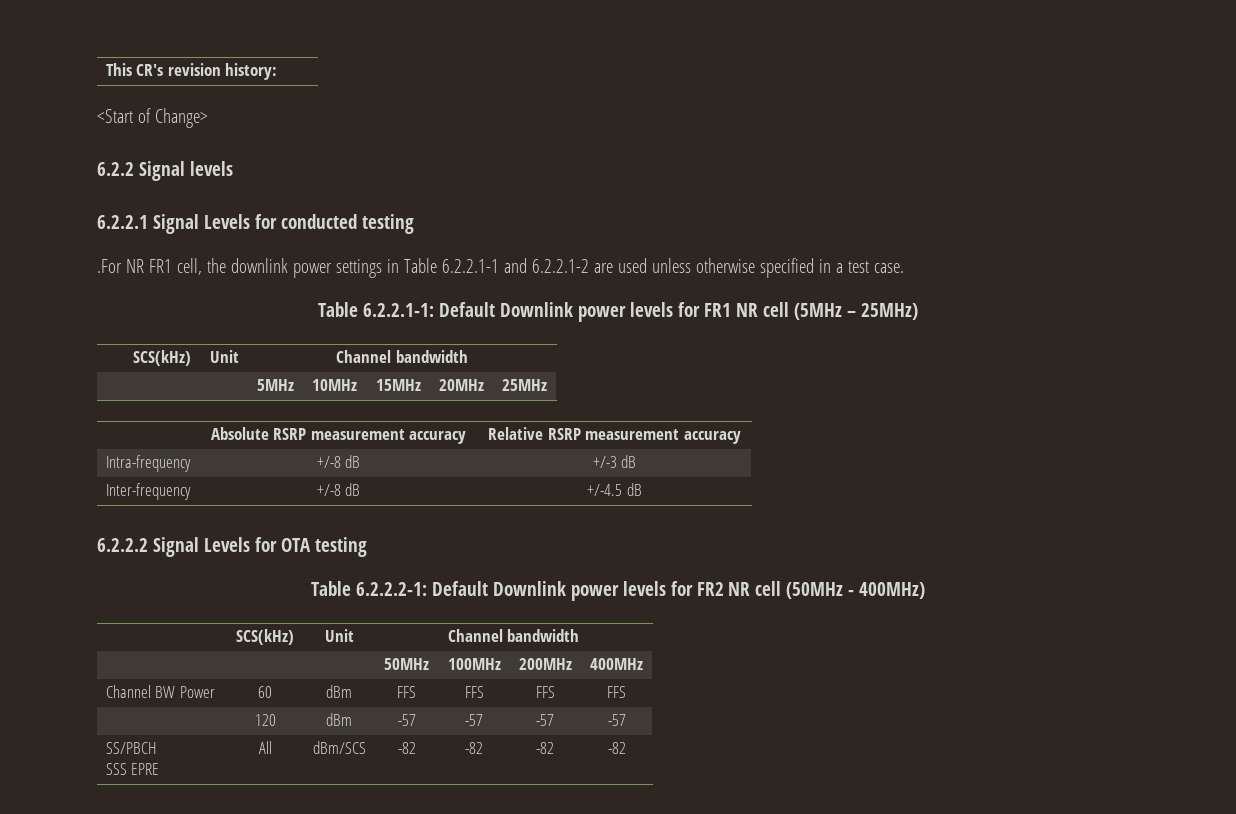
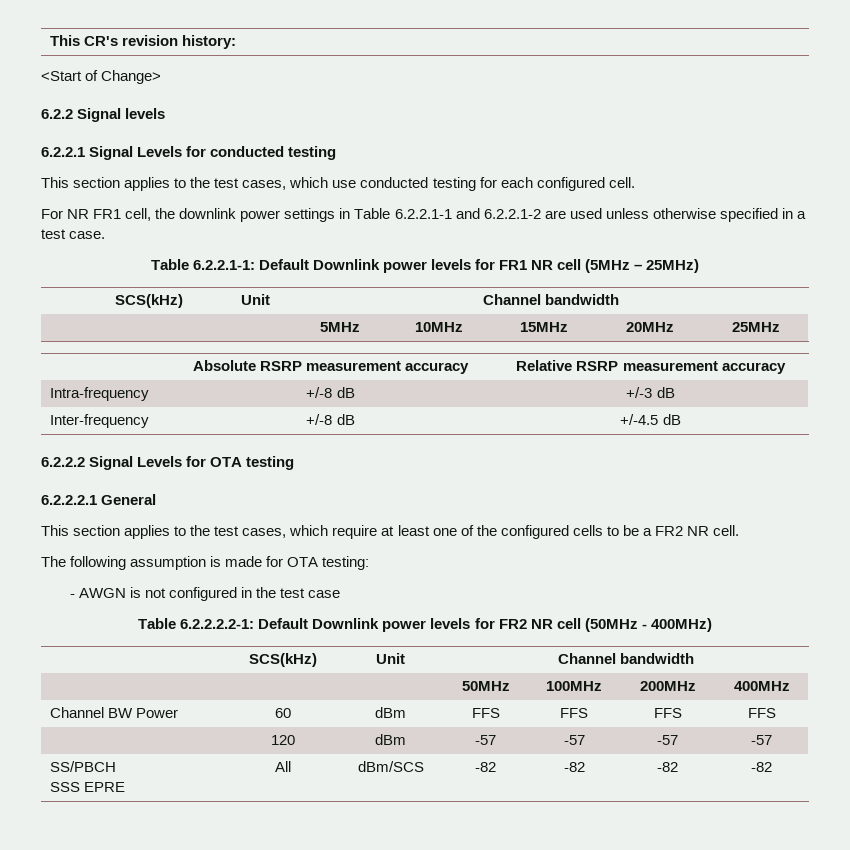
[97,259,122,273] .For -> [41,177,635,191] [41,209,63,219] This section applies to the test cases, which use conducted testing for each configured cell. // For
[310,581,427,596] // Table 6.2.2.2-1: -> [41,494,157,505] [41,525,740,539] [41,556,370,570] [69,587,341,601] [138,618,255,629] // 6.2.2.2.1 General // This section applies to the test cases, which require at least one of the configured cells to be a FR2 NR cell. // The following assumption is made for OTA testing: // - AWGN is not configured in the test case // Table 6.2.2.2.2-1:

